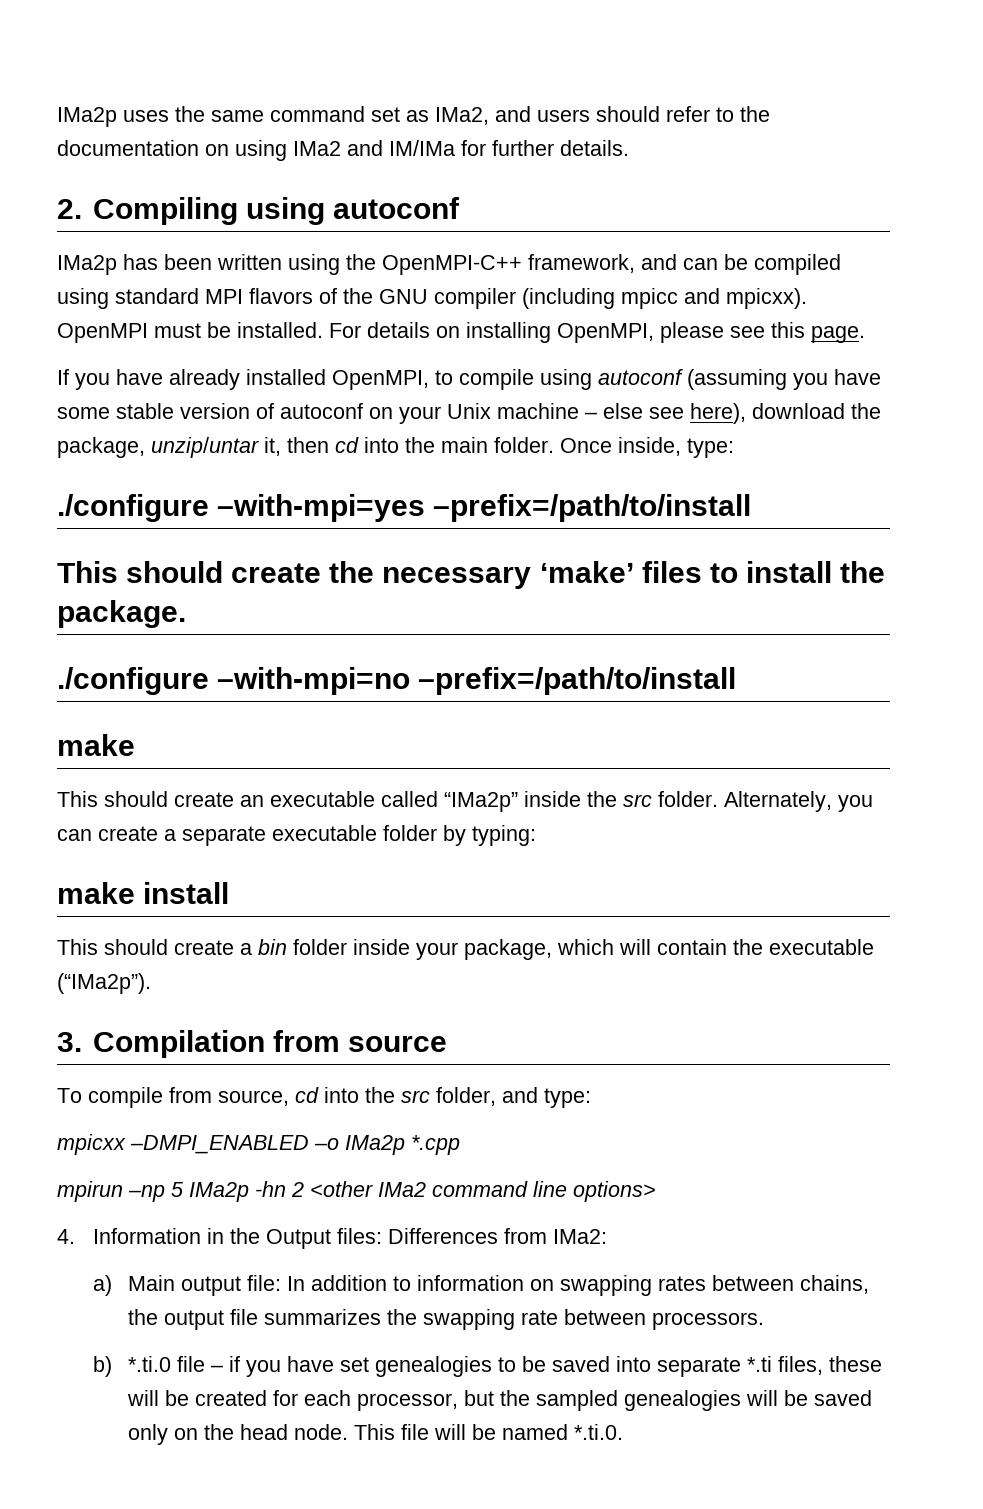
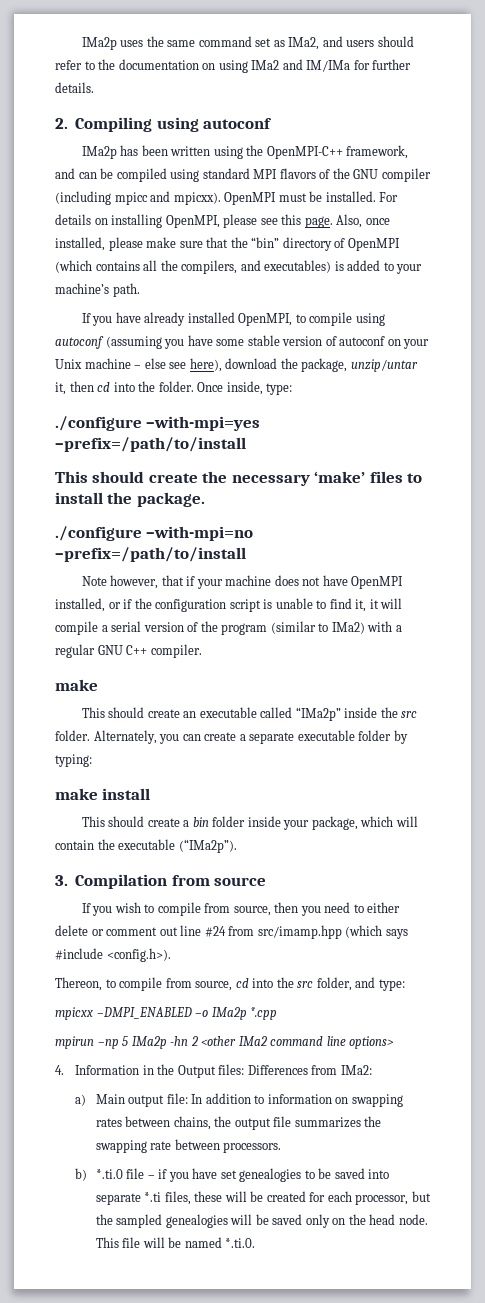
(865, 334) none -> [336,214,390,228] [55,237,400,251] [55,260,423,274] [55,283,140,297] Also, once installed, please make sure that the “bin” directory of OpenMPI (which contains all the compilers, and executables) is added to your machine’s path.
[441,437,488,453] main -> (156, 386) none
(737, 681) none -> [81,575,404,589] [55,598,403,612] [55,621,402,635] [55,644,202,658] // Note however, that if your machine does not have OpenMPI installed, or if the configuration script is unable to find it, it will compile a serial version of the program (similar to IMa2) with a regular GNU C++ compiler.
[57,1088,82,1103] To -> [81,902,401,916] [55,925,408,939] [55,948,171,962] [55,977,116,991] If you wish to compile from source, then you need to either delete or comment out line #24 from src/imamp.hpp (which says #include <config.h>). // Thereon, to

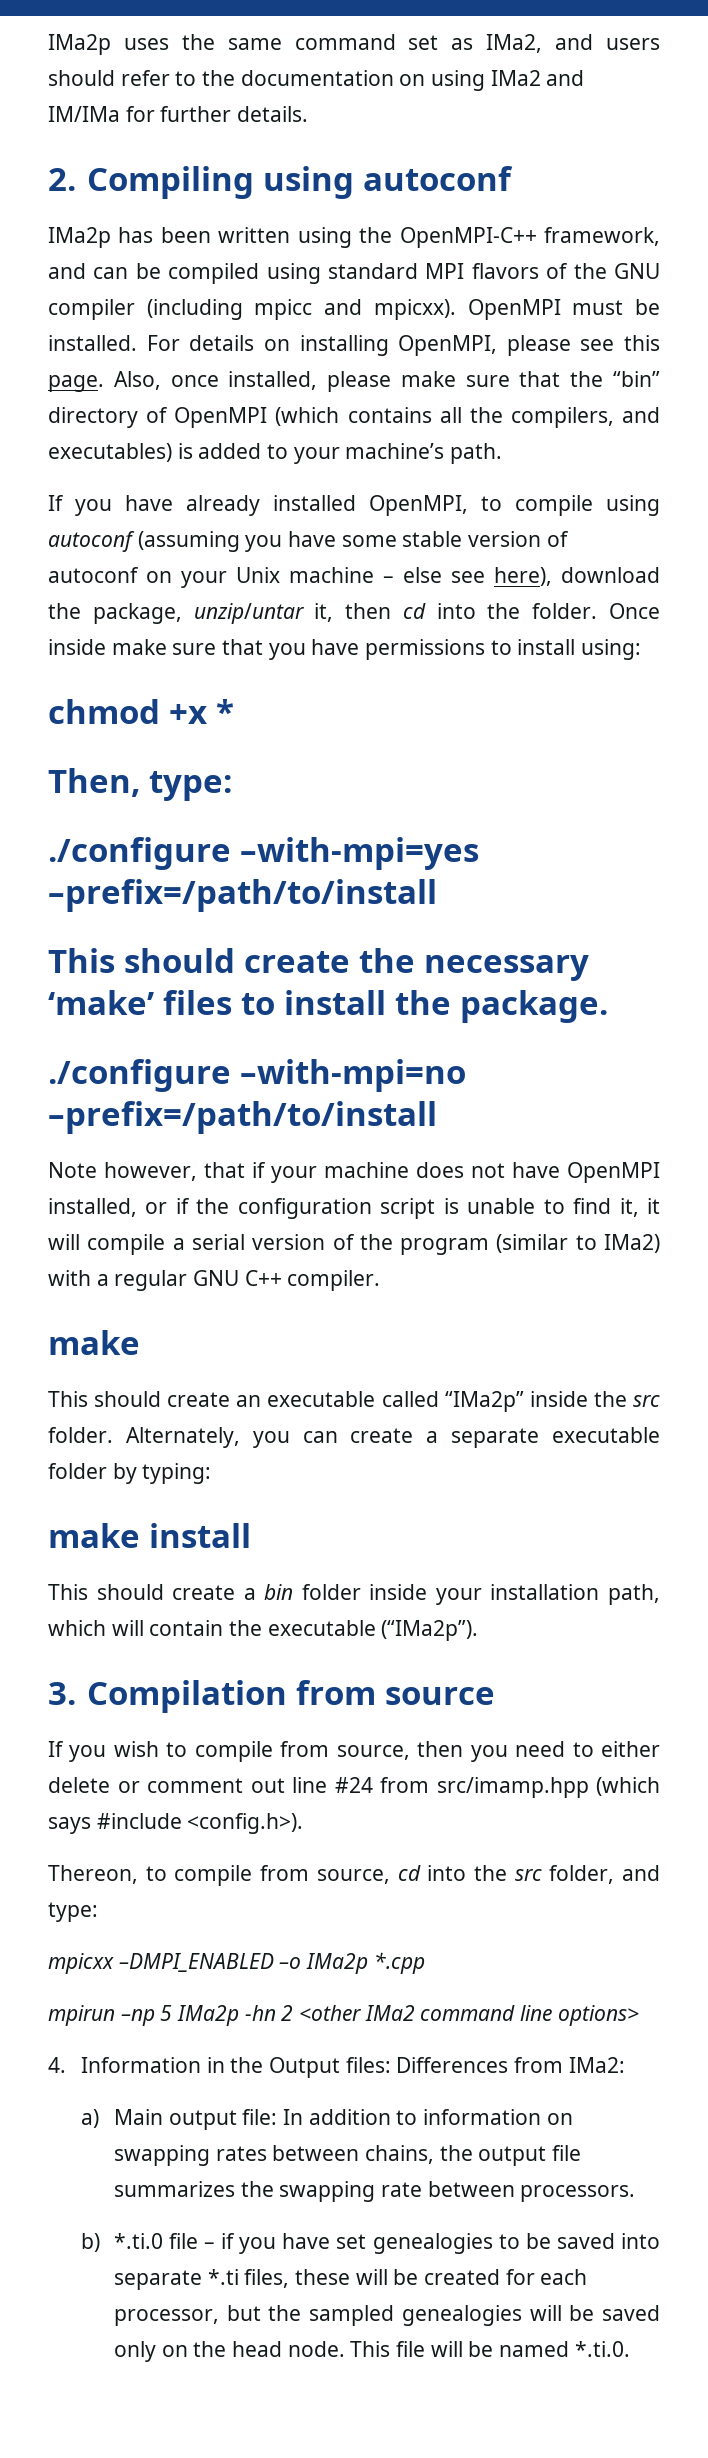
[226,381,263,395] inside, -> [48,639,642,660] [48,699,234,724] [48,768,140,797] inside make sure that you have permissions to install using: // chmod +x * // Then,
[311,816,358,830] package, -> [490,1584,660,1605] installation path,

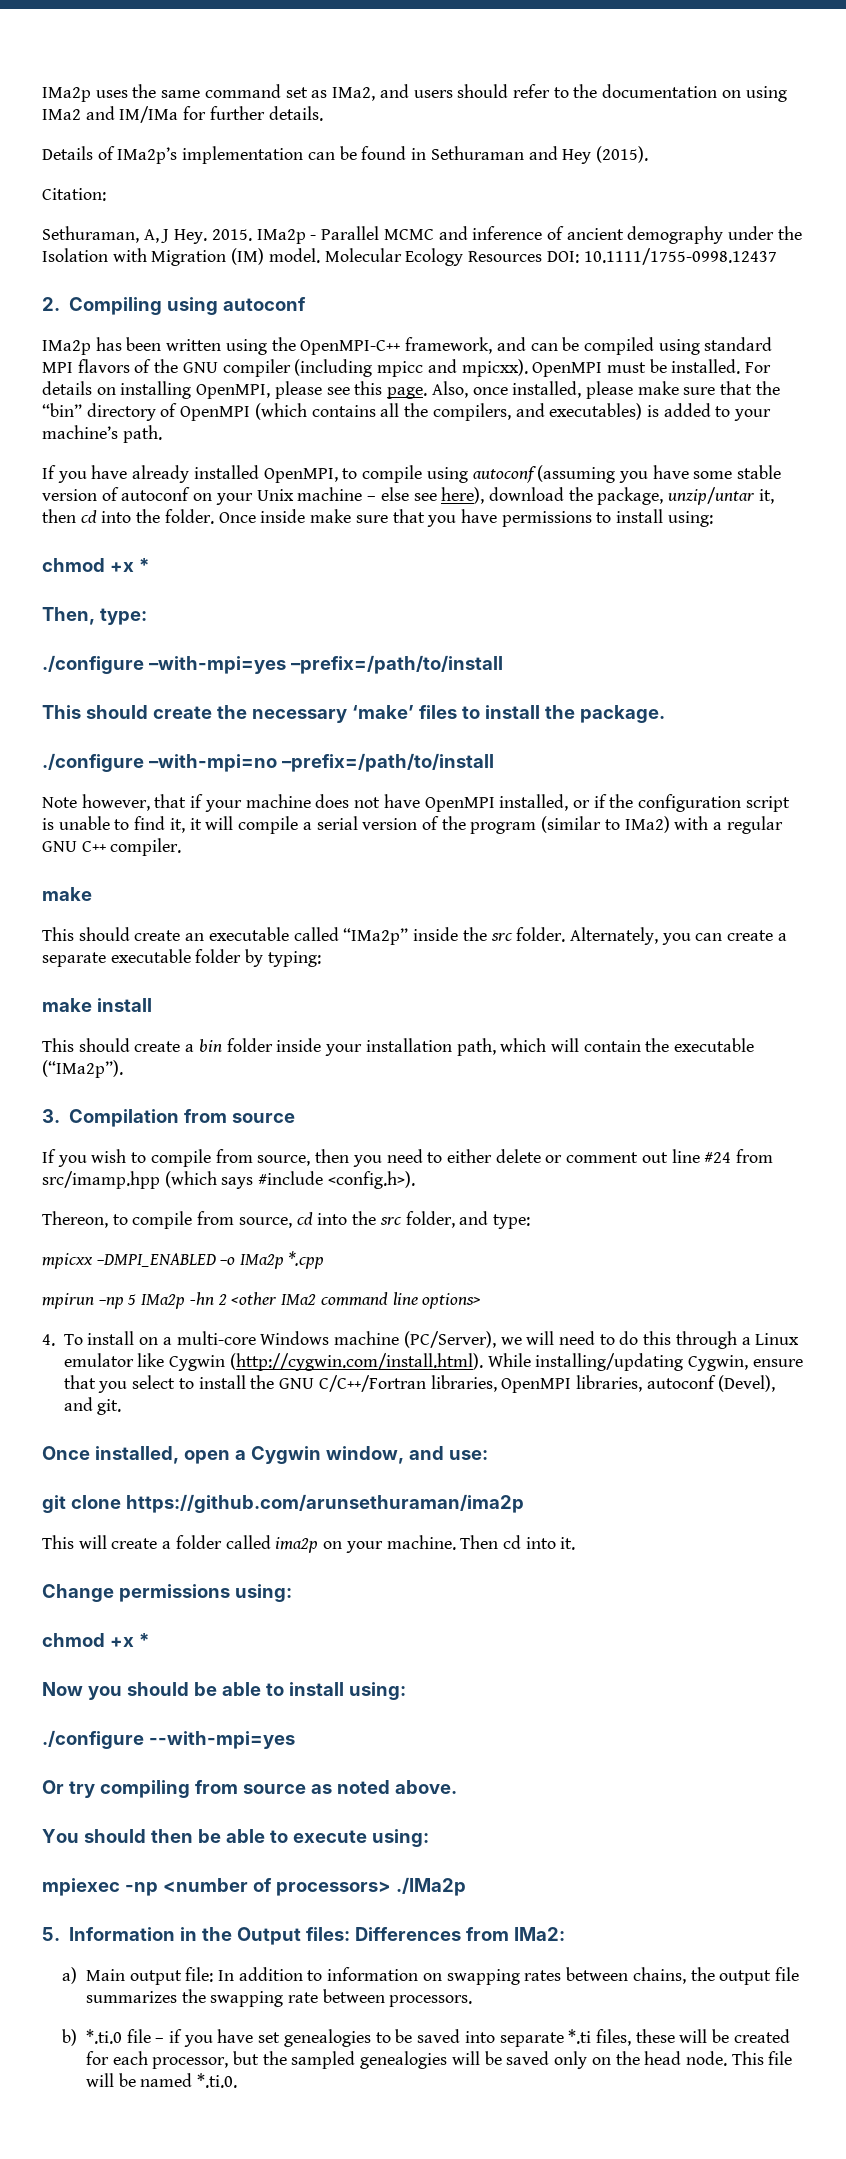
(309, 114) none -> [42,146,648,164] [42,188,106,201] [42,226,802,244] [42,248,777,266] // Details of IMa2p’s implementation can be found in Sethuraman and Hey (2015). // Citation: // Sethuraman, A, J Hey. 2015. IMa2p - Parallel MCMC and inference of ancient demography under the Isolation with Migration (IM) model. Molecular Ecology Resources DOI: 10.1111/1755-0998.12437
(66, 2065) none -> [63,1331,800,1349] [63,1353,803,1371] [63,1375,776,1393] [63,1397,122,1415] [42,1446,488,1464] [42,1494,524,1513] [42,1535,576,1553] [42,1584,292,1602] [42,1633,149,1647] [42,1682,406,1700] [42,1730,295,1749] [42,1780,457,1798] [42,1829,429,1847] [42,1877,466,1896] [42,1927,60,1941] To install on a multi-core Windows machine (PC/Server), we will need to do this through a Linux emulator like Cygwin (http://cygwin.com/install.html). While installing/updating Cygwin, ensure that you select to install the GNU C/C++/Fortran libraries, OpenMPI libraries, autoconf (Devel), and git. // Once installed, open a Cygwin window, and use: // git clone https://github.com/arunsethuraman/ima2p // This will create a folder called ima2p on your machine. Then cd into it. // Change permissions using: // chmod +x * // Now you should be able to install using: // ./configure --with-mpi=yes // Or try compiling from source as noted above. // You should then be able to execute using: // mpiexec -np <number of processors> ./IMa2p // 5.

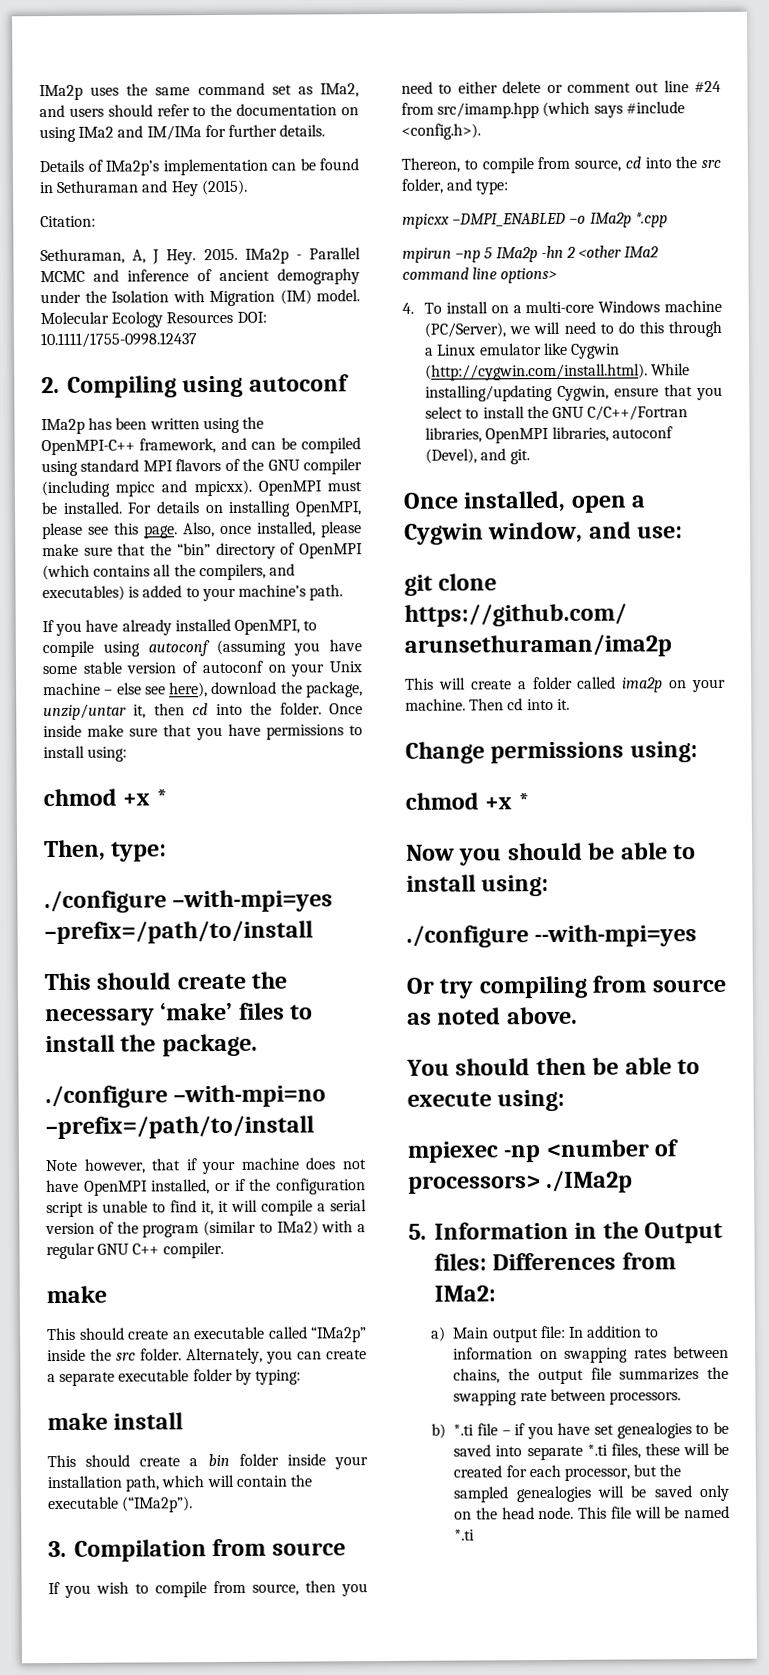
[85,2029,122,2044] *.ti.0 -> [453,1424,475,1436] *.ti
[197,2073,238,2088] *.ti.0. -> [454,1529,476,1541] *.ti

